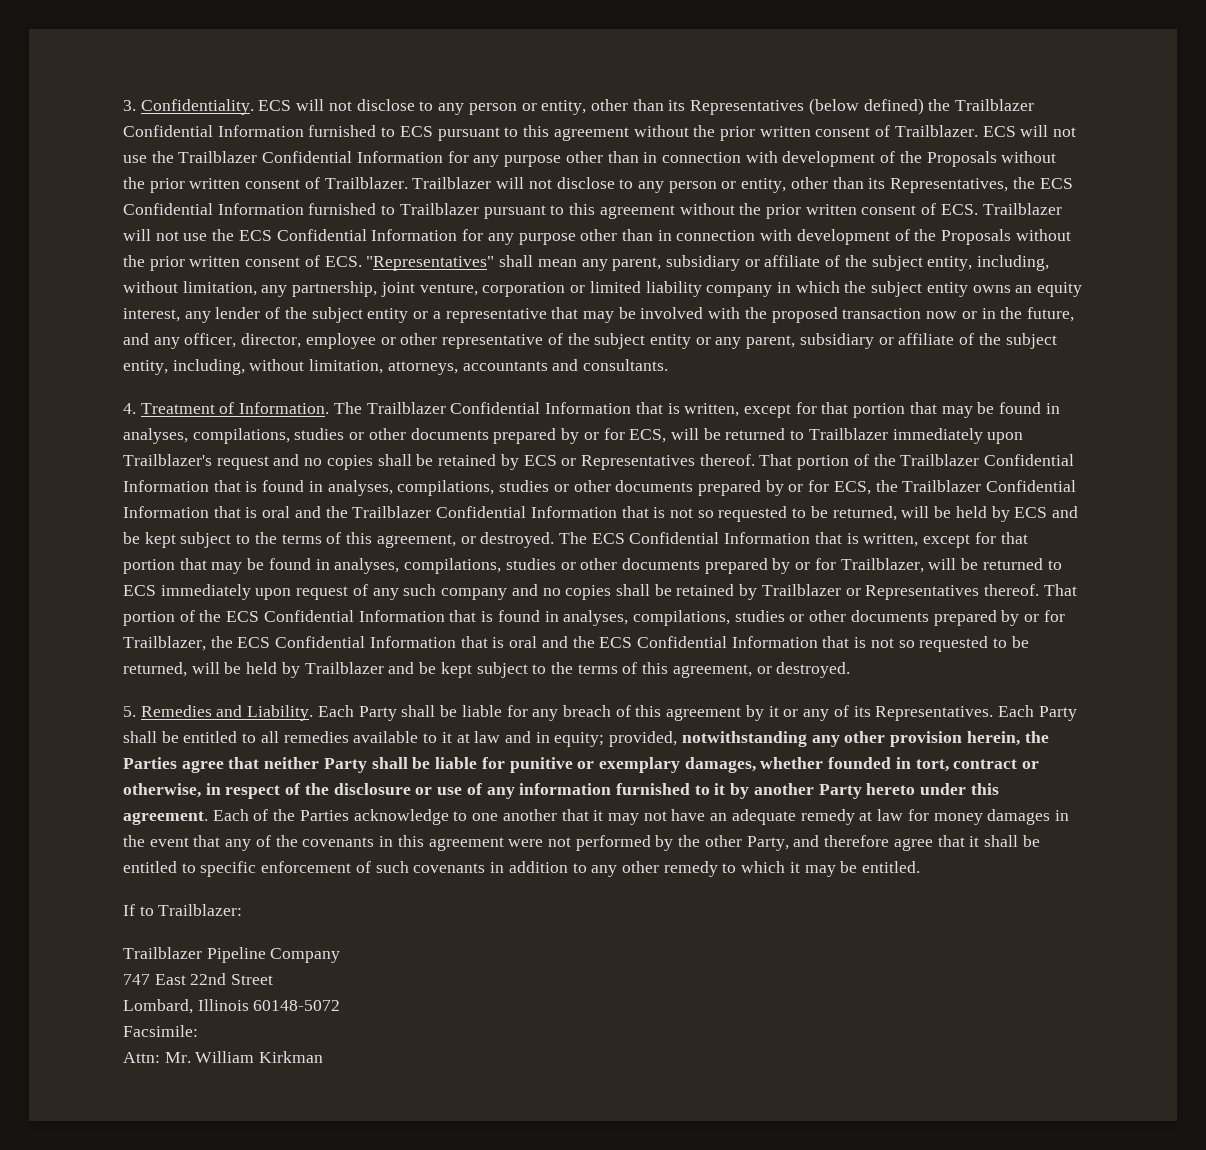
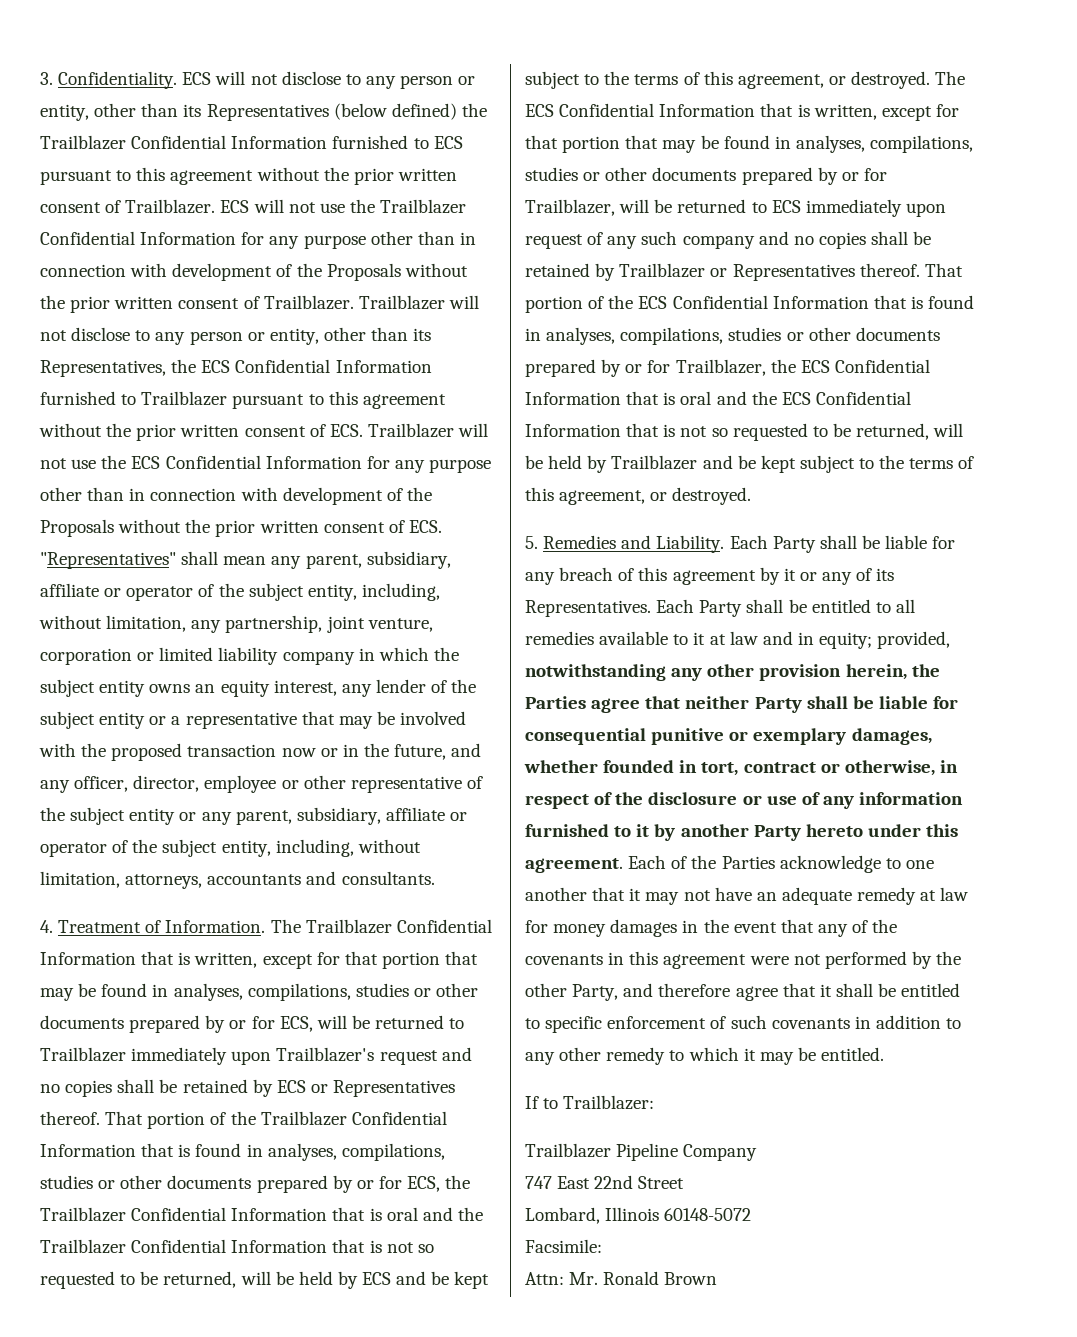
[665,255,821,271] subsidiary or affiliate -> [366,551,451,569] [40,583,194,601] subsidiary, affiliate or operator
[799,333,955,349] subsidiary or affiliate -> [296,807,468,825] [40,842,107,857] subsidiary, affiliate or operator
(505, 763) none -> [525,728,646,745] consequential
[195,1051,324,1063] William Kirkman -> [603,1271,718,1285] Ronald Brown

